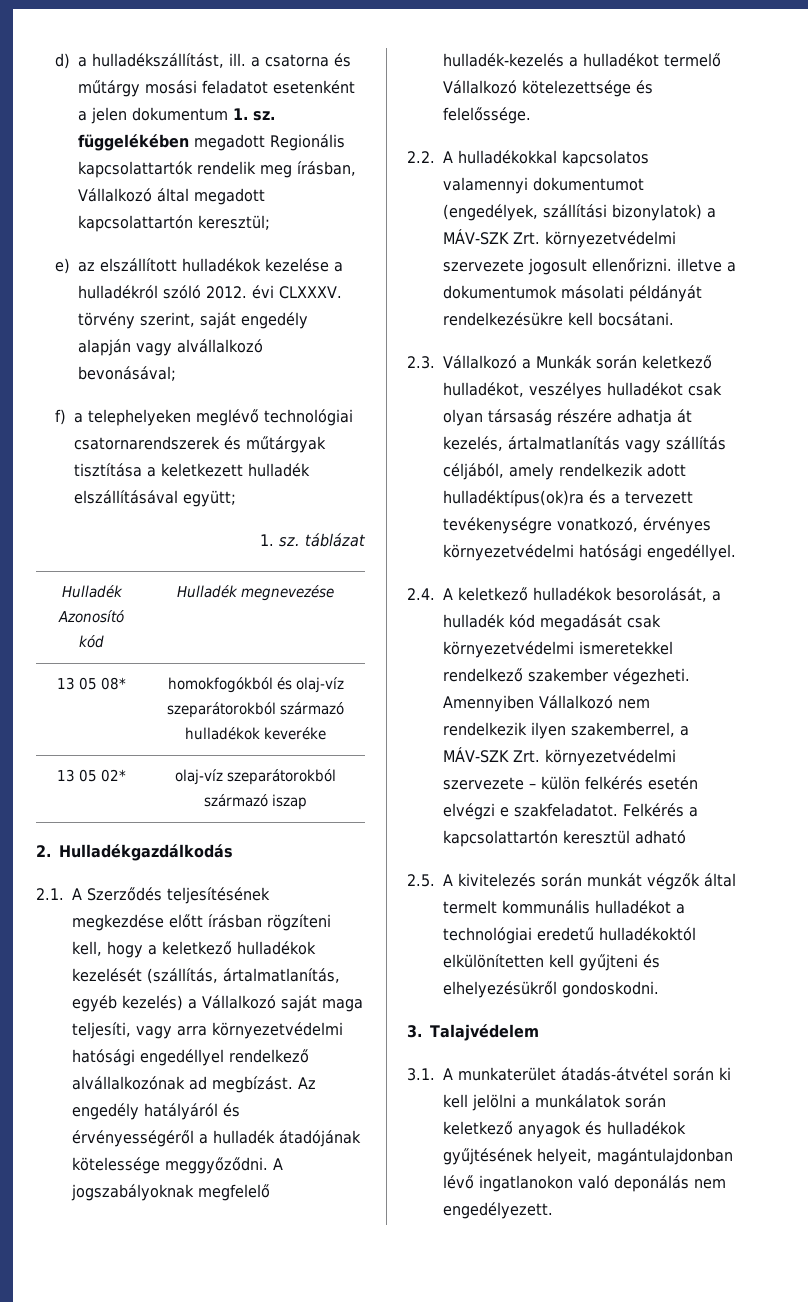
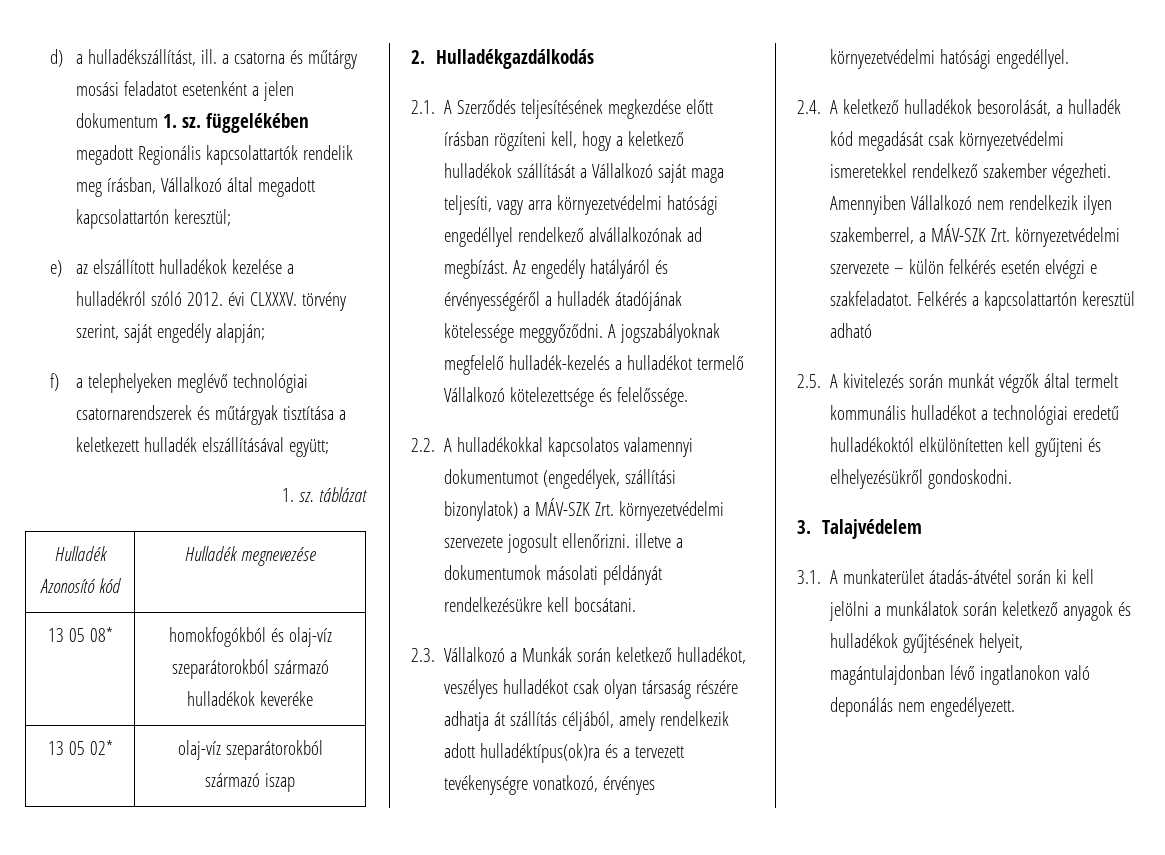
[77,339,263,356] [77,366,176,381] alapján vagy alvállalkozó bevonásával; -> [215,323,265,343] alapján;
[72,968,340,984] [72,995,183,1012] kezelését (szállítás, ártalmatlanítás, egyéb kezelés) -> [517,163,576,178] szállítását
[443,436,661,453] kezelés, ártalmatlanítás vagy -> (506, 719) none

